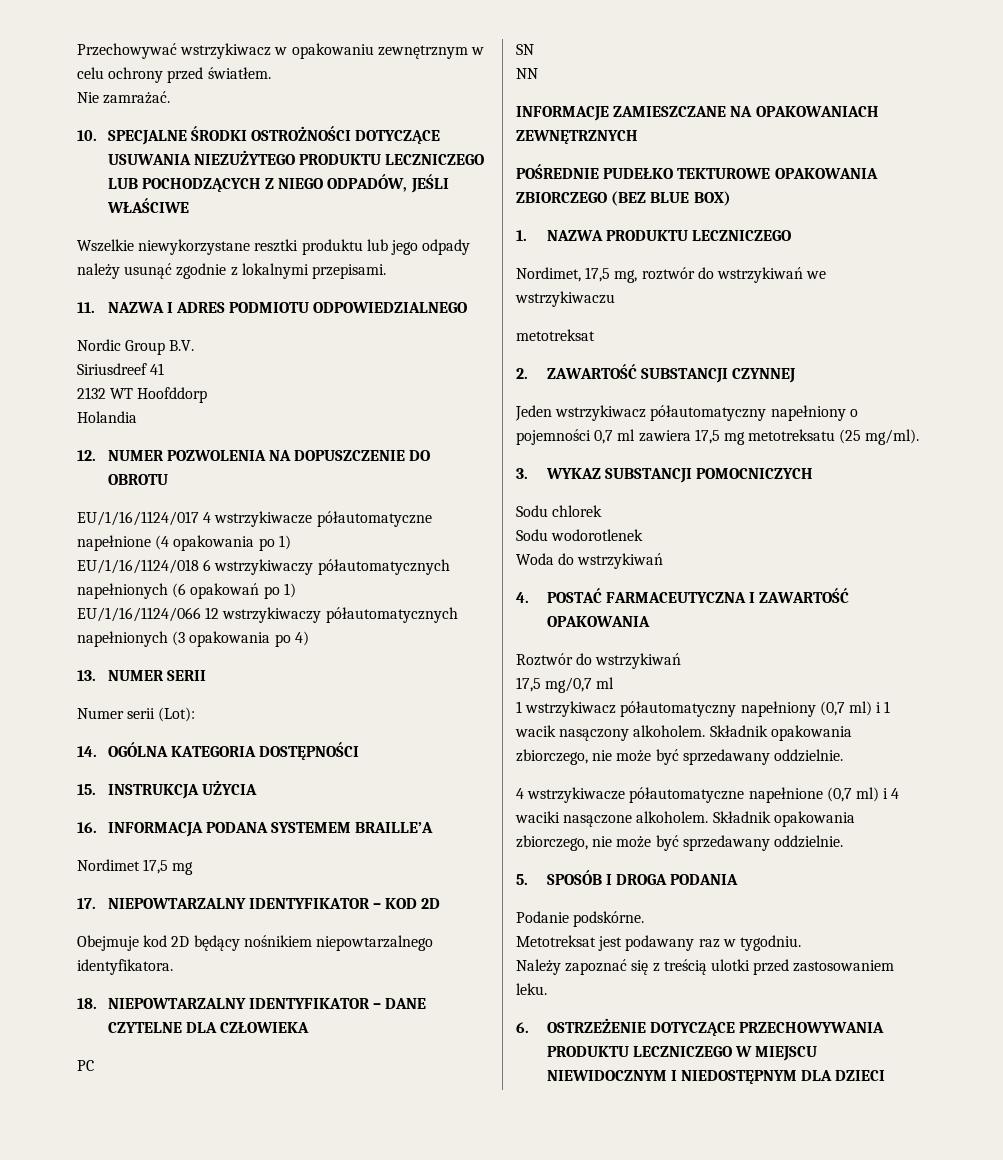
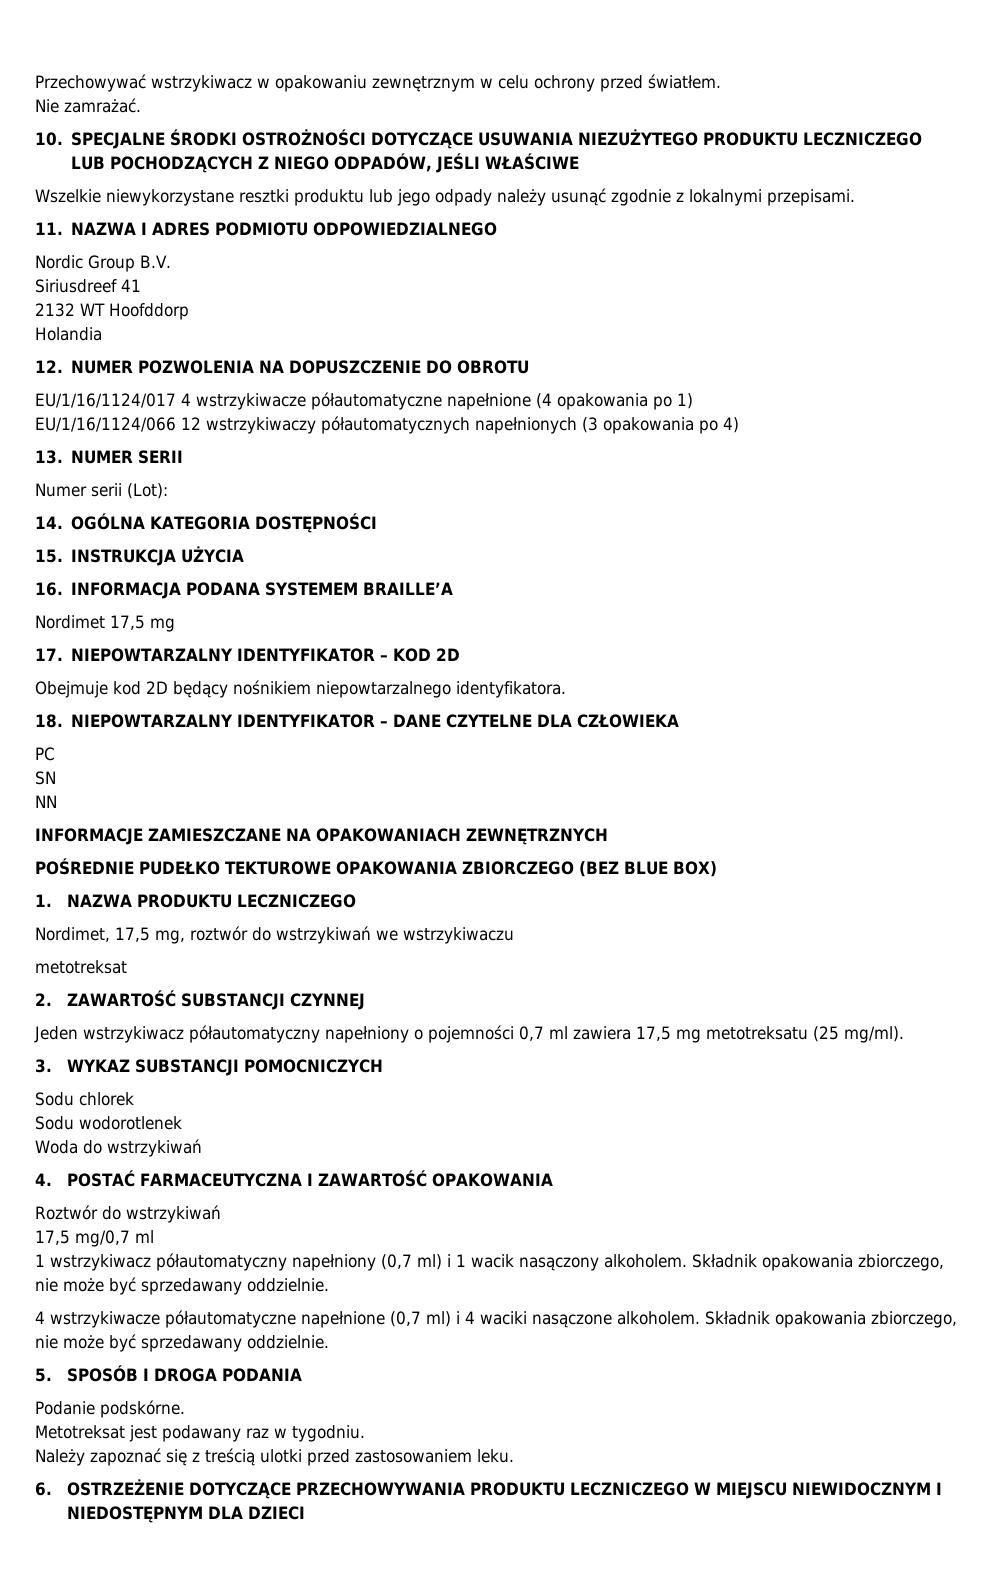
[77,559,450,575] [77,583,296,599] // EU/1/16/1124/018 6 wstrzykiwaczy półautomatycznych napełnionych (6 opakowań po 1) -> (693, 401) none

